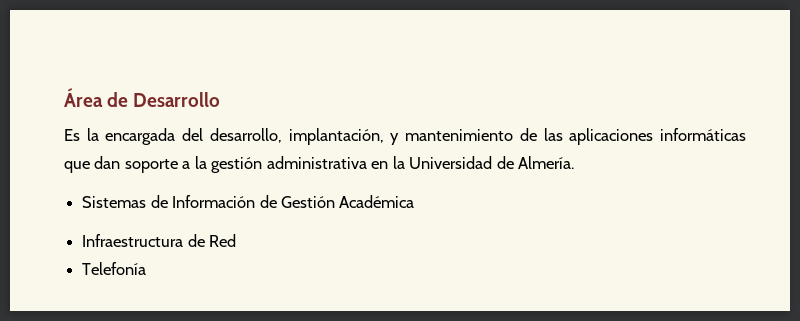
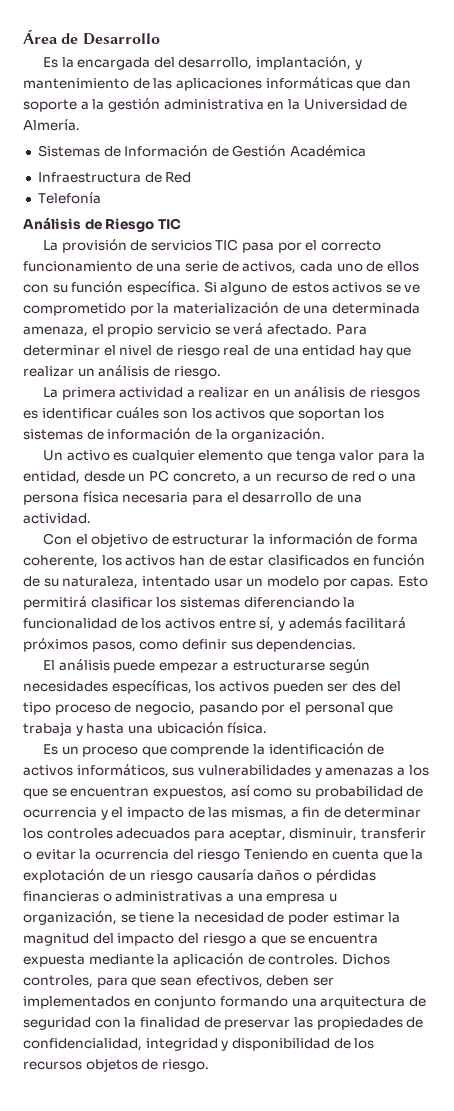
(147, 268) none -> [23,217,181,232] [42,239,382,253] [23,261,419,274] [23,281,421,295] [23,302,420,316] [23,323,367,337] [23,345,412,358] [23,365,221,379] [42,386,420,400] [23,407,385,421] [23,428,326,442] [42,450,425,463] [23,470,417,484] [23,491,362,505] [23,513,91,524] [42,533,419,547] [23,554,426,568] [23,576,428,589] [23,596,356,610] [23,617,407,631] [23,638,357,652] [42,659,370,673] [23,680,401,694] [23,702,394,715] [23,722,268,736] [42,743,385,757] [23,764,429,778] [23,785,424,799] [23,807,422,820] [23,828,426,841] [23,849,424,862] [23,869,376,883] [23,891,337,904] [23,911,401,925] [23,933,379,946] [23,953,390,967] [23,975,334,988] [23,995,426,1009] [23,1017,424,1030] [23,1038,375,1051] [23,1058,209,1072] // Análisis de Riesgo TIC // La provisión de servicios TIC pasa por el correcto funcionamiento de una serie de activos, cada uno de ellos con su función específica. Si alguno de estos activos se ve comprometido por la materialización de una determinada amenaza, el propio servicio se verá afectado. Para determinar el nivel de riesgo real de una entidad hay que realizar un análisis de riesgo. // La primera actividad a realizar en un análisis de riesgos es identificar cuáles son los activos que soportan los sistemas de información de la organización. // Un activo es cualquier elemento que tenga valor para la entidad, desde un PC concreto, a un recurso de red o una persona física necesaria para el desarrollo de una actividad. // Con el objetivo de estructurar la información de forma coherente, los activos han de estar clasificados en función de su naturaleza, intentado usar un modelo por capas. Esto permitirá clasificar los sistemas diferenciando la funcionalidad de los activos entre sí, y además facilitará próximos pasos, como definir sus dependencias. // El análisis puede empezar a estructurarse según necesidades específicas, los activos pueden ser des del tipo proceso de negocio, pasando por el personal que trabaja y hasta una ubicación física. // Es un proceso que comprende la identificación de activos informáticos, sus vulnerabilidades y amenazas a los que se encuentran expuestos, así como su probabilidad de ocurrencia y el impacto de las mismas, a fin de determinar los controles adecuados para aceptar, disminuir, transferir o evitar la ocurrencia del riesgo Teniendo en cuenta que la explotación de un riesgo causaría daños o pérdidas financieras o administrativas a una empresa u organización, se tiene la necesidad de poder estimar la magnitud del impacto del riesgo a que se encuentra expuesta mediante la aplicación de controles. Dichos controles, para que sean efectivos, deben ser implementados en conjunto formando una arquitectura de seguridad con la finalidad de preservar las propiedades de confidencialidad, integridad y disponibilidad de los recursos objetos de riesgo.

